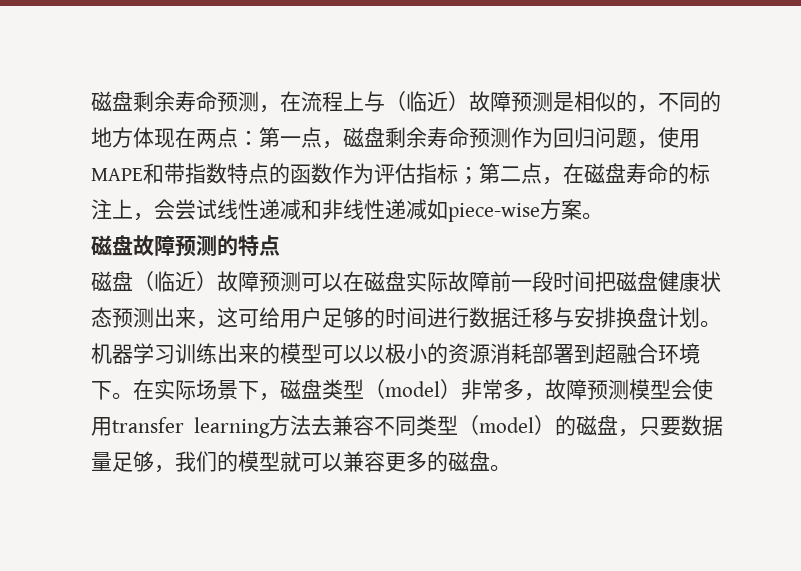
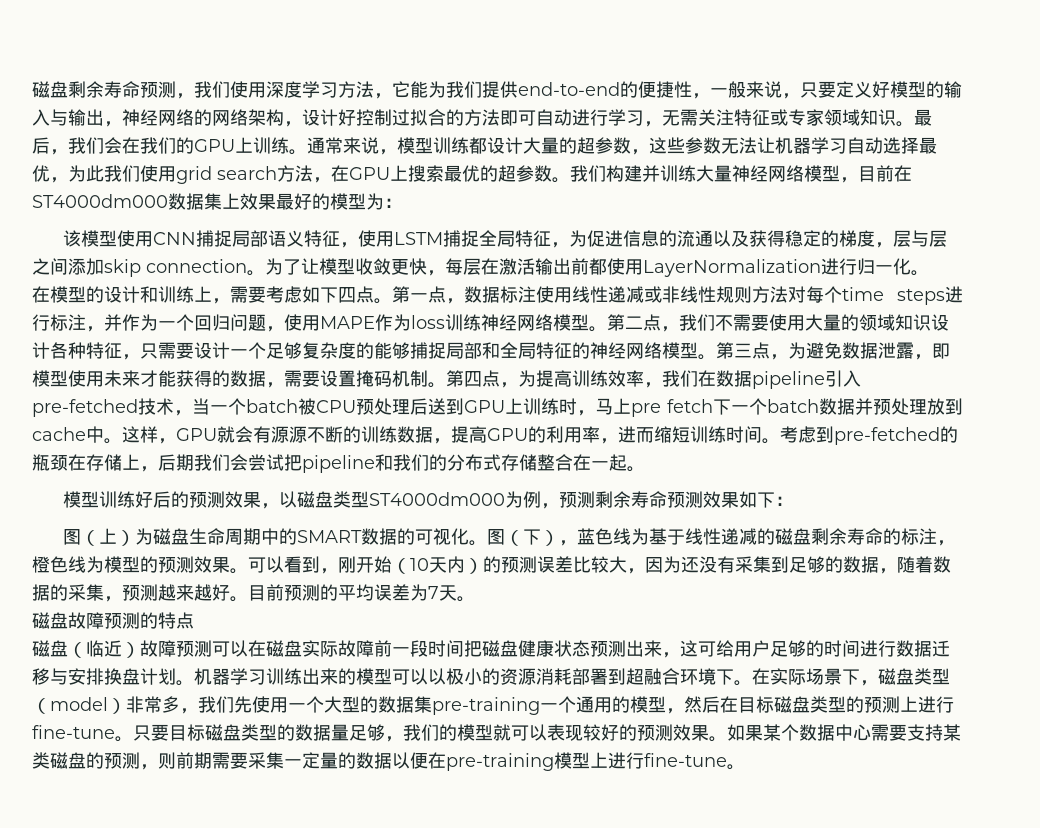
[280,91,721,113] [91,127,553,149] 在流程上与（临近）故障预测是相似的，不同的地方体现在两点：第一点，磁盘剩余寿命预测作为 -> [194,81,962,99] [32,109,932,127] [32,137,937,155] [32,165,912,184] [32,193,402,210] [63,230,948,248] [32,258,929,277] [32,286,963,305] [32,314,194,332] 我们使用深度学习方法，它能为我们提供end-to-end的便捷性，一般来说，只要定义好模型的输入与输出，神经网络的网络架构，设计好控制过拟合的方法即可自动进行学习，无需关注特征或专家领域知识。最后，我们会在我们的GPU上训练。通常来说，模型训练都设计大量的超参数，这些参数无法让机器学习自动选择最优，为此我们使用grid search方法，在GPU上搜索最优的超参数。我们构建并训练大量神经网络模型，目前在ST4000dm000数据集上效果最好的模型为： // 该模型使用CNN捕捉局部语义特征，使用LSTM捕捉全局特征，为促进信息的流通以及获得稳定的梯度，层与层之间添加skip connection。为了让模型收敛更快，每层在激活输出前都使用LayerNormalization进行归一化。 // 在模型的设计和训练上，需要考虑如下四点。第一点，数据标注使用线性递减或非线性规则方法对每个time steps进行标注，并作为一个
[143,163,710,185] [91,199,582,222] 和带指数特点的函数作为评估指标；第二点，在磁盘寿命的标注上，会尝试线性递减和非线性递减如piece-wise方案 -> [375,314,949,332] [32,342,950,360] [32,370,861,389] [32,398,963,417] [32,426,958,445] [32,454,645,473] [63,491,794,509] [63,528,956,546] [32,556,951,574] [32,584,457,602] 作为loss训练神经网络模型。第二点，我们不需要使用大量的领域知识设计各种特征，只需要设计一个足够复杂度的能够捕捉局部和全局特征的神经网络模型。第三点，为避免数据泄露，即模型使用未来才能获得的数据，需要设置掩码机制。第四点，为提高训练效率，我们在数据pipeline引入pre-fetched技术，当一个batch被CPU预处理后送到GPU上训练时，马上pre fetch下一个batch数据并预处理放到cache中。这样，GPU就会有源源不断的训练数据，提高GPU的利用率，进而缩短训练时间。考虑到pre-fetched的瓶颈在存储上，后期我们会尝试把pipeline和我们的分布式存储整合在一起。 // 模型训练好后的预测效果，以磁盘类型ST4000dm000为例，预测剩余寿命预测效果如下： // 图（上）为磁盘生命周期中的SMART数据的可视化。图（下），蓝色线为基于线性递减的磁盘剩余寿命的标注，橙色线为模型的预测效果。可以看到，刚开始（10天内）的预测误差比较大，因为还没有采集到足够的数据，随着数据的采集，预测越来越好。目前预测的平均误差为7天
[545,379,713,400] [91,415,681,438] 故障预测模型会使用transfer learning方法去兼容不同类型（model）的磁盘，只要 -> [198,696,954,715] [32,724,295,742] 我们先使用一个大型的数据集pre-training一个通用的模型，然后在目标磁盘类型的预测上进行fine-tune。只要目标磁盘类型的
[343,451,490,472] 兼容更多的磁盘 -> [547,724,961,742] [32,752,727,771] 表现较好的预测效果。如果某个数据中心需要支持某类磁盘的预测，则前期需要采集一定量的数据以便在pre-training模型上进行fine-tune

